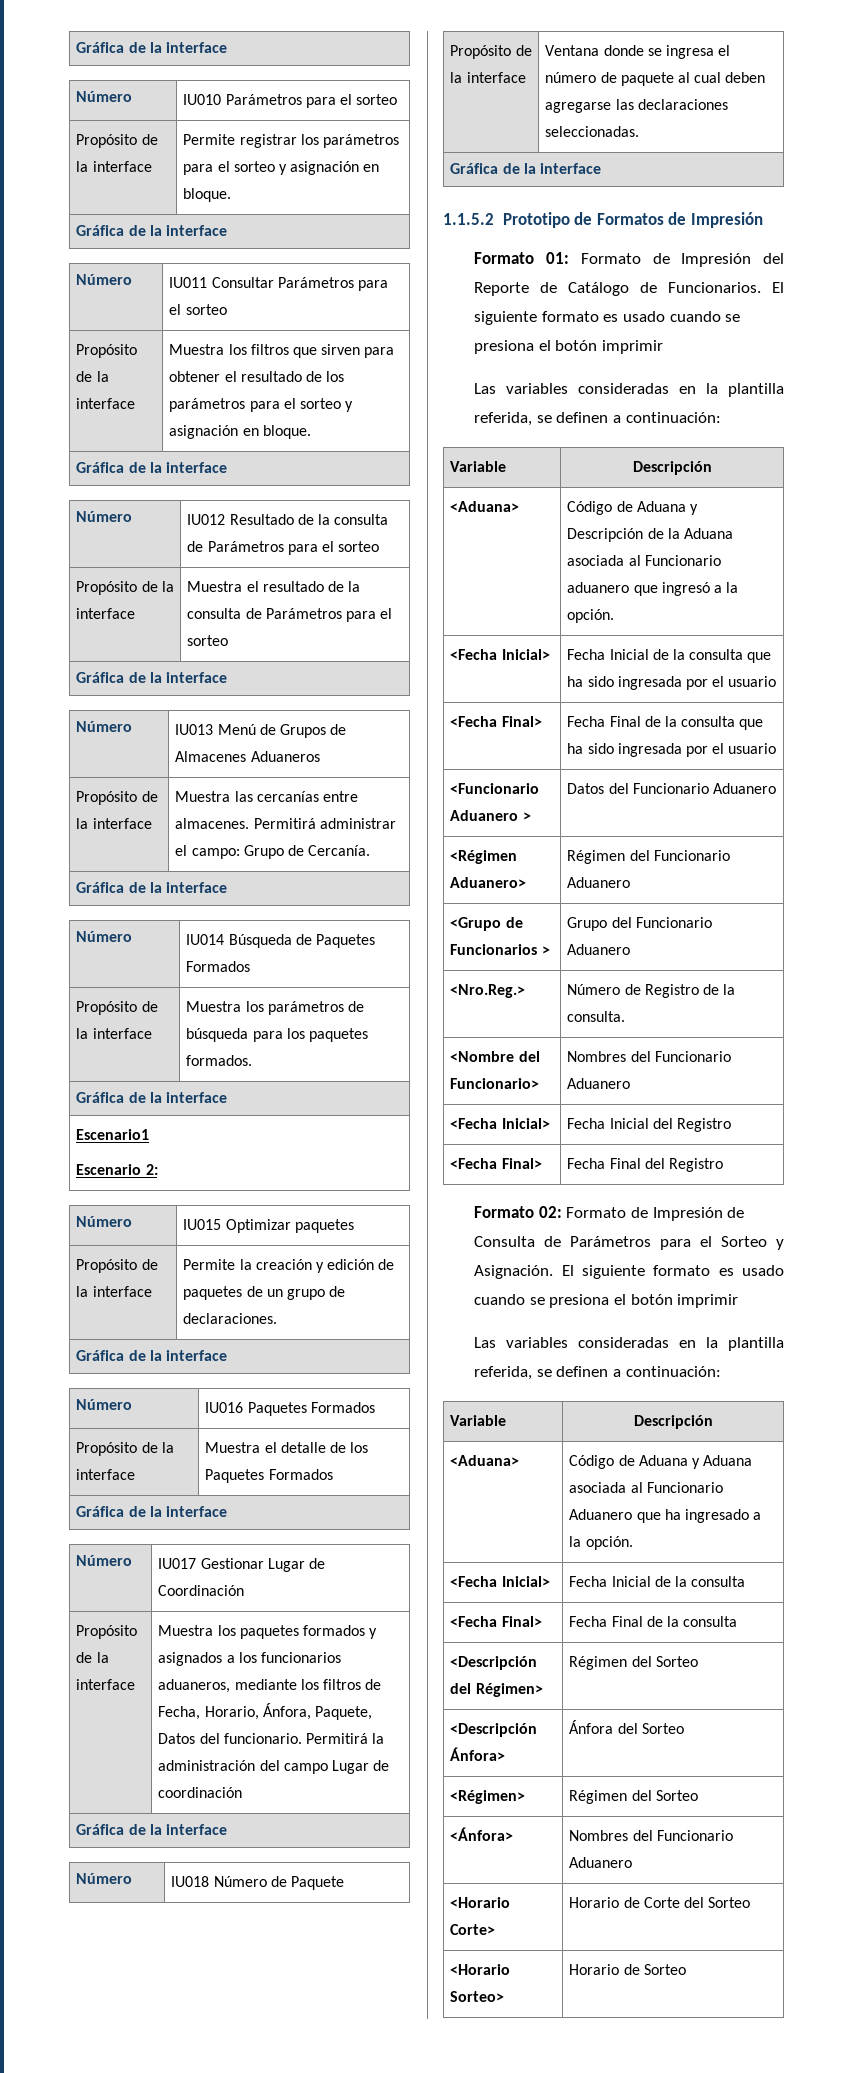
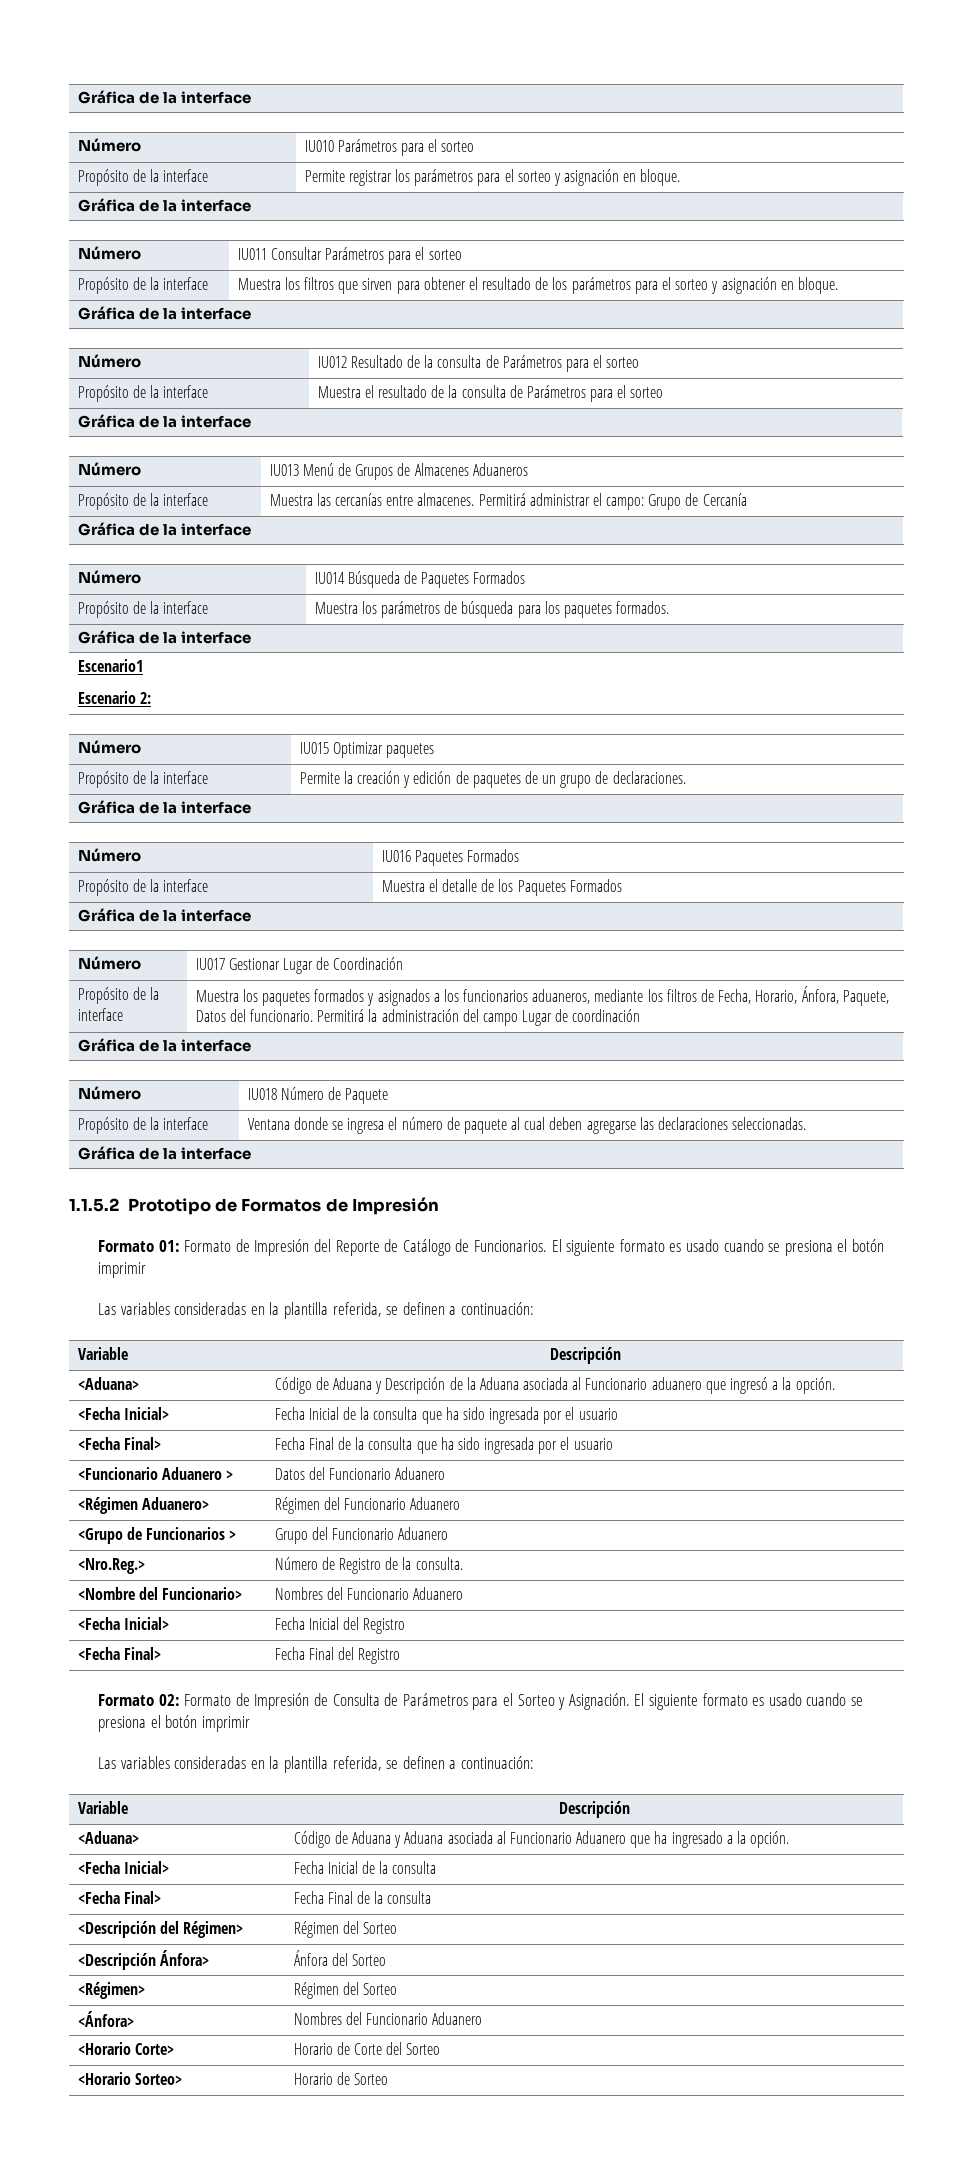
[308,845,371,856] Cercanía. -> [702,493,747,506] Cercanía

